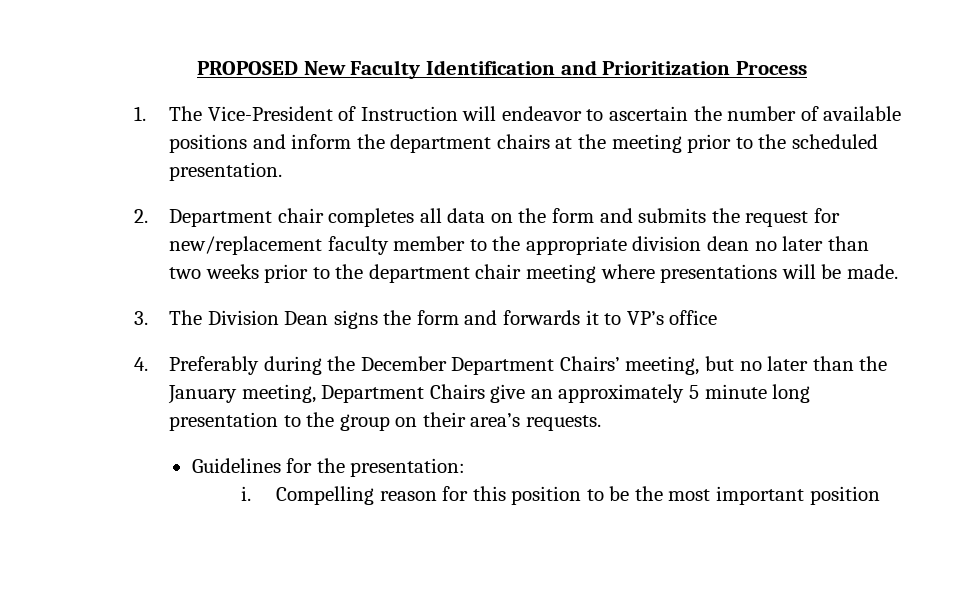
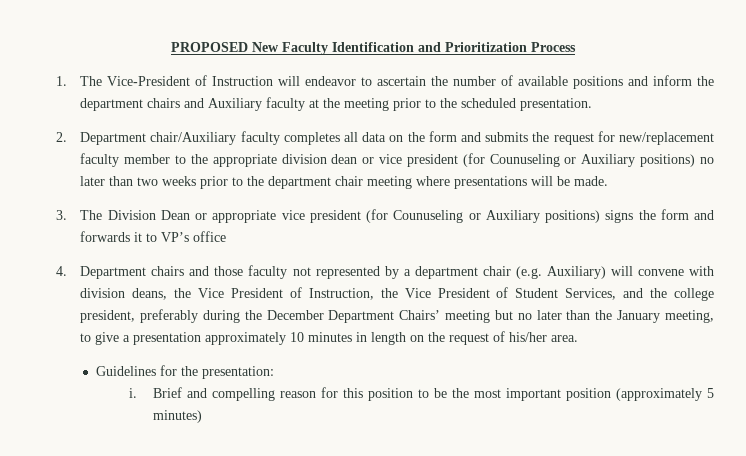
(550, 141) none -> [184,97,306,111] and Auxiliary faculty
[277,208,324,223] chair -> [150,131,280,145] chair/Auxiliary faculty
(750, 243) none -> [362,153,696,167] or vice president (for Counuseling or Auxiliary positions)
(329, 318) none -> [195,209,601,223] or appropriate vice president (for Counuseling or Auxiliary positions)
[169,356,260,375] Preferably -> [80,265,714,279] [80,287,714,301] [80,309,199,323] Department chairs and those faculty not represented by a department chair (e.g. Auxiliary) will convene with division deans, the Vice President of Instruction, the Vice President of Student Services, and the college president, preferably
[625,356,700,375] meeting, -> [445,310,491,323] meeting
[321,384,811,403] [169,412,602,431] Department Chairs give an approximately 5 minute long presentation to the group on their area’s requests. -> [80,331,579,345] to give a presentation approximately 10 minutes in length on the request of his/her area.
[276,486,375,505] Compelling -> [152,387,275,401] Brief and compelling
(880, 495) none -> [615,388,714,401] [152,410,202,423] (approximately 5 minutes)

